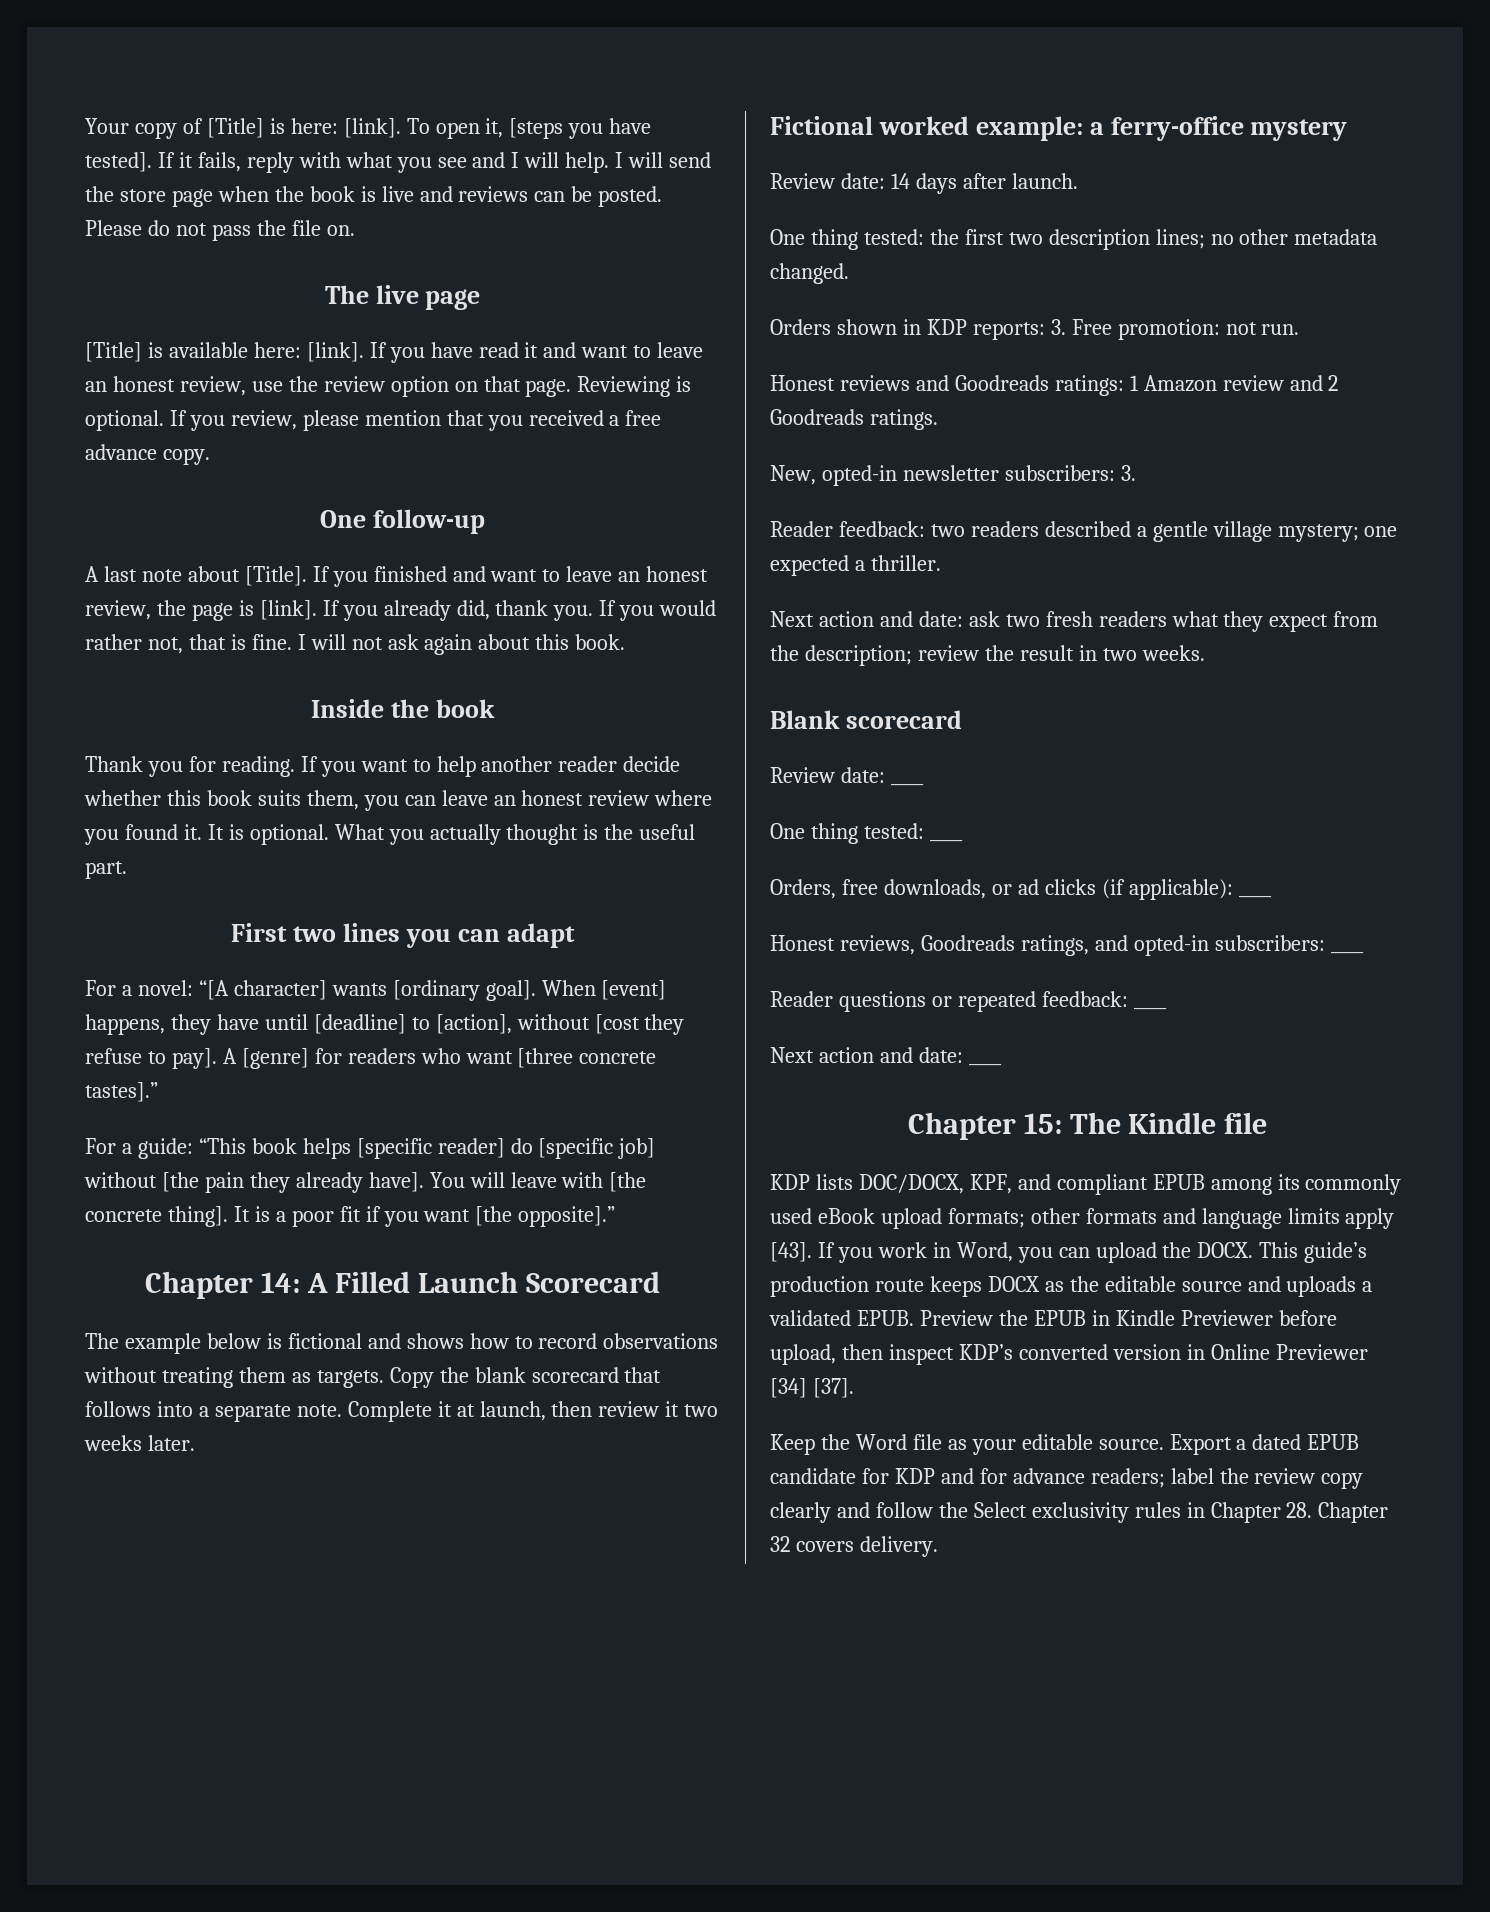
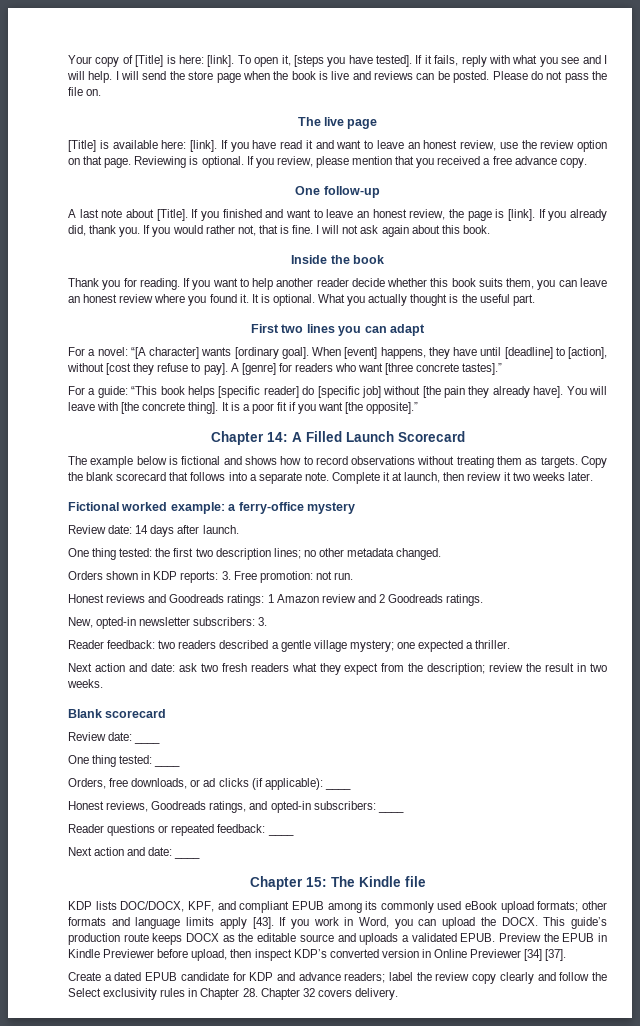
[770,1434,1232,1455] Keep the Word file as your editable source. Export -> [68,972,101,981] Create
[979,1468,1007,1484] for -> (295, 976) none

